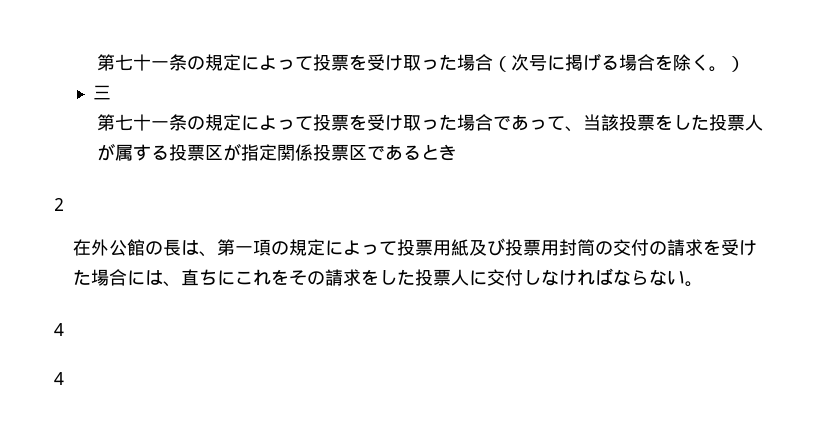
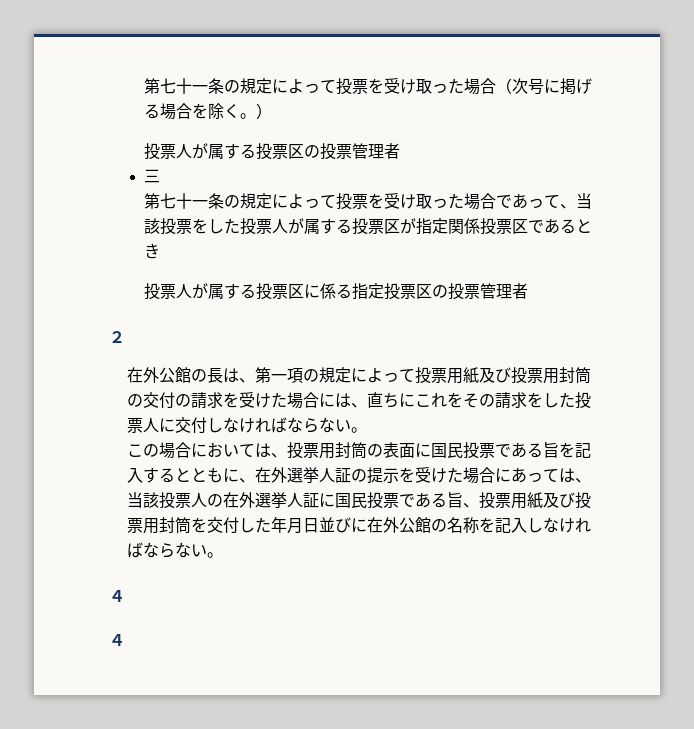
(745, 64) none -> [144,143,401,160] // 投票人が属する投票区の投票管理者
(457, 152) none -> [144,283,529,300] // 投票人が属する投票区に係る指定投票区の投票管理者
(704, 284) none -> [126,442,591,459] [126,467,591,484] [126,492,591,509] [126,517,591,534] [126,542,223,558] // この場合においては、投票用封筒の表面に国民投票である旨を記入するとともに、在外選挙人証の提示を受けた場合にあっては、当該投票人の在外選挙人証に国民投票である旨、投票用紙及び投票用封筒を交付した年月日並びに在外公館の名称を記入しなければならない。

